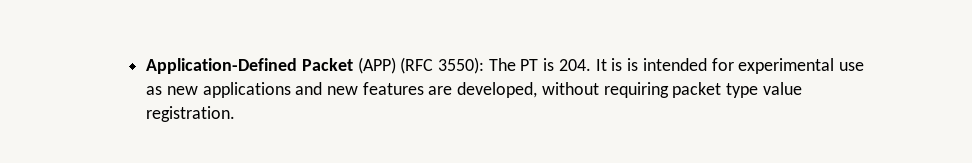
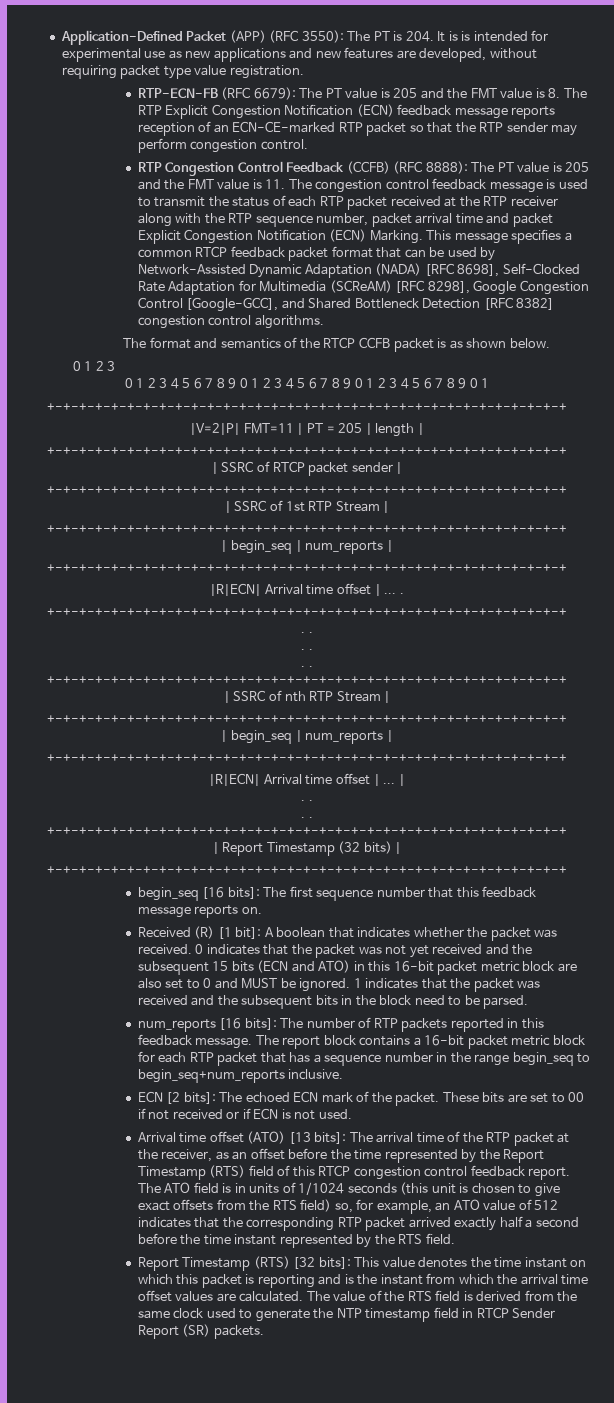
(236, 114) none -> [137,87,587,100] [137,104,556,119] [137,121,578,136] [137,138,308,153] [137,161,590,176] [137,178,588,193] [137,195,558,210] [137,213,553,227] [137,229,572,244] [137,246,496,261] [137,263,580,278] [137,280,589,295] [137,297,555,312] [137,315,324,329] [123,337,550,352] [72,361,116,371] [124,378,490,389] [47,403,567,411] [190,423,424,437] [47,447,567,455] [211,461,403,476] [47,486,567,494] [224,500,390,513] [47,525,567,533] [221,540,393,554] [47,564,567,572] [210,583,404,596] [47,608,567,616] [301,632,313,633] [301,649,313,650] [301,666,313,667] [47,676,567,684] [223,690,391,703] [47,715,567,723] [221,730,393,744] [47,754,567,762] [209,773,405,786] [301,800,313,801] [301,817,313,818] [47,827,567,835] [212,841,402,856] [47,866,567,874] [137,886,537,901] [137,905,262,918] [137,926,558,941] [137,944,533,958] [137,960,577,975] [137,978,541,992] [137,995,529,1009] [137,1017,544,1032] [137,1034,585,1049] [137,1051,591,1066] [137,1069,344,1083] [137,1091,585,1106] [137,1108,352,1120] [137,1131,570,1146] [137,1148,545,1163] [137,1165,571,1180] [137,1182,560,1197] [137,1199,559,1214] [137,1216,579,1231] [137,1233,455,1248] [137,1256,587,1271] [137,1273,589,1288] [137,1290,578,1302] [137,1307,556,1322] [137,1324,264,1339] // RTP-ECN-FB (RFC 6679): The PT value is 205 and the FMT value is 8. The RTP Explicit Congestion Notification (ECN) feedback message reports reception of an ECN-CE-marked RTP packet so that the RTP sender may perform congestion control. // RTP Congestion Control Feedback (CCFB) (RFC 8888): The PT value is 205 and the FMT value is 11. The congestion control feedback message is used to transmit the status of each RTP packet received at the RTP receiver along with the RTP sequence number, packet arrival time and packet Explicit Congestion Notification (ECN) Marking. This message specifies a common RTCP feedback packet format that can be used by Network-Assisted Dynamic Adaptation (NADA) [RFC 8698], Self-Clocked Rate Adaptation for Multimedia (SCReAM) [RFC 8298], Google Congestion Control [Google-GCC], and Shared Bottleneck Detection [RFC 8382] congestion control algorithms. // The format and semantics of the RTCP CCFB packet is as shown below. // 0 1 2 3 // 0 1 2 3 4 5 6 7 8 9 0 1 2 3 4 5 6 7 8 9 0 1 2 3 4 5 6 7 8 9 0 1 // +-+-+-+-+-+-+-+-+-+-+-+-+-+-+-+-+-+-+-+-+-+-+-+-+-+-+-+-+-+-+-+-+ // |V=2|P| FMT=11 | PT = 205 | length | // +-+-+-+-+-+-+-+-+-+-+-+-+-+-+-+-+-+-+-+-+-+-+-+-+-+-+-+-+-+-+-+-+ // | SSRC of RTCP packet sender | // +-+-+-+-+-+-+-+-+-+-+-+-+-+-+-+-+-+-+-+-+-+-+-+-+-+-+-+-+-+-+-+-+ // | SSRC of 1st RTP Stream | // +-+-+-+-+-+-+-+-+-+-+-+-+-+-+-+-+-+-+-+-+-+-+-+-+-+-+-+-+-+-+-+-+ // | begin_seq | num_reports | // +-+-+-+-+-+-+-+-+-+-+-+-+-+-+-+-+-+-+-+-+-+-+-+-+-+-+-+-+-+-+-+-+ // |R|ECN| Arrival time offset | ... . // +-+-+-+-+-+-+-+-+-+-+-+-+-+-+-+-+-+-+-+-+-+-+-+-+-+-+-+-+-+-+-+-+ // . . // . . // . . // +-+-+-+-+-+-+-+-+-+-+-+-+-+-+-+-+-+-+-+-+-+-+-+-+-+-+-+-+-+-+-+-+ // | SSRC of nth RTP Stream | // +-+-+-+-+-+-+-+-+-+-+-+-+-+-+-+-+-+-+-+-+-+-+-+-+-+-+-+-+-+-+-+-+ // | begin_seq | num_reports | // +-+-+-+-+-+-+-+-+-+-+-+-+-+-+-+-+-+-+-+-+-+-+-+-+-+-+-+-+-+-+-+-+ // |R|ECN| Arrival time offset | ... | // . . // . . // +-+-+-+-+-+-+-+-+-+-+-+-+-+-+-+-+-+-+-+-+-+-+-+-+-+-+-+-+-+-+-+-+ // | Report Timestamp (32 bits) | // +-+-+-+-+-+-+-+-+-+-+-+-+-+-+-+-+-+-+-+-+-+-+-+-+-+-+-+-+-+-+-+-+ // begin_seq [16 bits]: The first sequence number that this feedback message reports on. // Received (R) [1 bit]: A boolean that indicates whether the packet was received. 0 indicates that the packet was not yet received and the subsequent 15 bits (ECN and ATO) in this 16-bit packet metric block are also set to 0 and MUST be ignored. 1 indicates that the packet was received and the subsequent bits in the block need to be parsed. // num_reports [16 bits]: The number of RTP packets reported in this feedback message. The report block contains a 16-bit packet metric block for each RTP packet that has a sequence number in the range begin_seq to begin_seq+num_reports inclusive. // ECN [2 bits]: The echoed ECN mark of the packet. These bits are set to 00 if not received or if ECN is not used. // Arrival time offset (ATO) [13 bits]: The arrival time of the RTP packet at the receiver, as an offset before the time represented by the Report Timestamp (RTS) field of this RTCP congestion control feedback report. The ATO field is in units of 1/1024 seconds (this unit is chosen to give exact offsets from the RTS field) so, for example, an ATO value of 512 indicates that the corresponding RTP packet arrived exactly half a second before the time instant represented by the RTS field. // Report Timestamp (RTS) [32 bits]: This value denotes the time instant on which this packet is reporting and is the instant from which the arrival time offset values are calculated. The value of the RTS field is derived from the same clock used to generate the NTP timestamp field in RTCP Sender Report (SR) packets.

